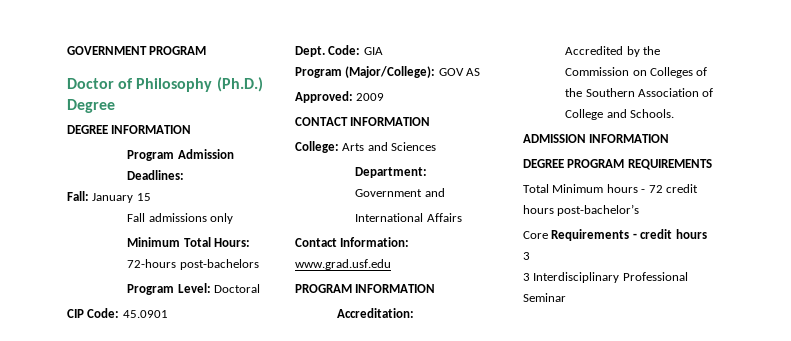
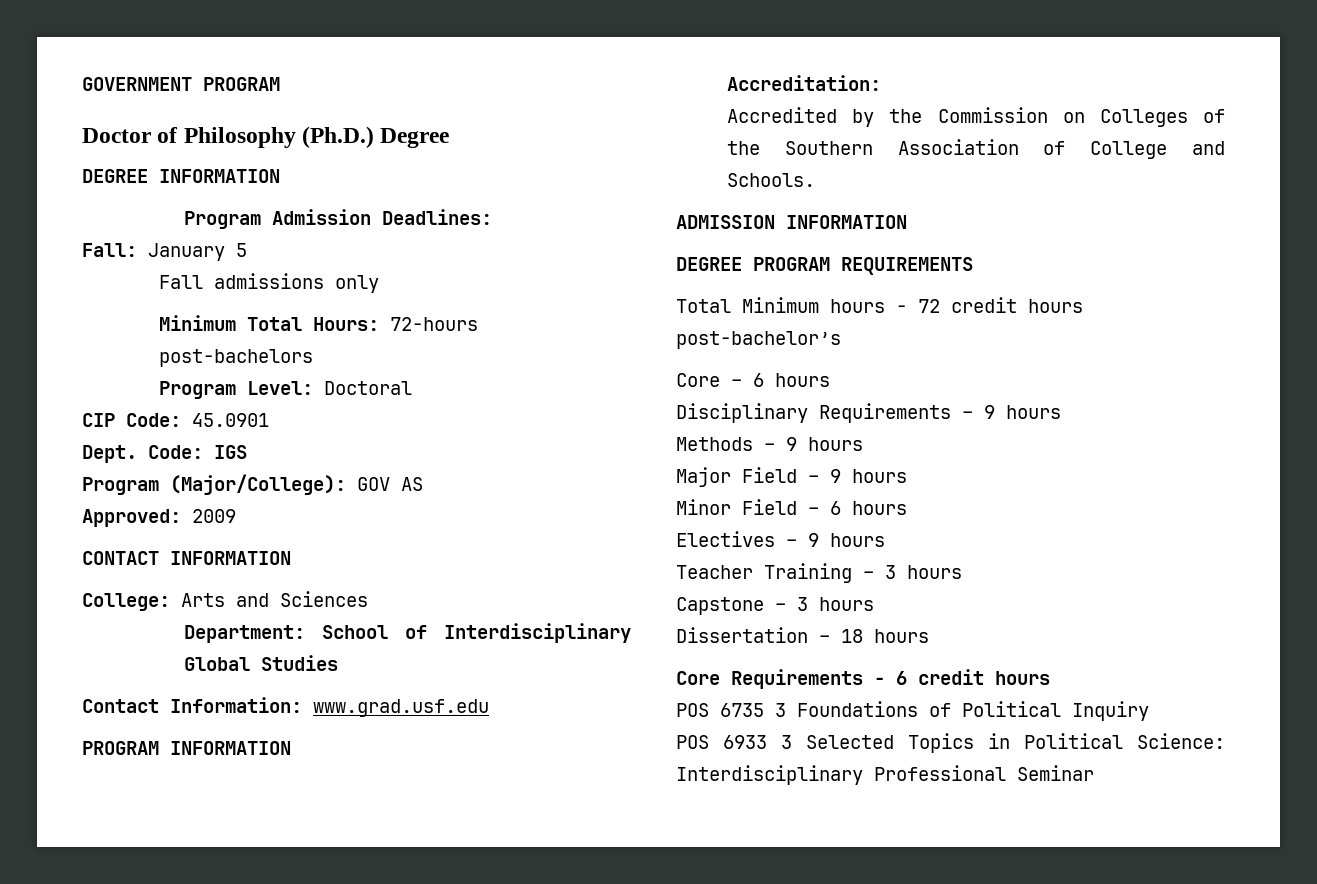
[136,193,151,201] 15 -> [236,243,247,257] 5
[363,47,383,55] GIA -> [214,445,247,459] IGS
[355,188,445,197] [355,213,462,222] Government and // International Affairs -> [322,623,631,643] [184,655,339,671] School of Interdisciplinary Global Studies
[551,229,637,241] Requirements - -> [731,373,830,387] [676,403,1061,423] [676,437,863,451] [676,467,907,487] [676,499,907,515] [676,531,885,547] [676,563,962,583] [676,597,874,615] [676,627,929,643] [676,669,907,689] – 6 hours // Disciplinary Requirements – 9 hours // Methods – 9 hours // Major Field – 9 hours // Minor Field – 6 hours // Electives – 9 hours // Teacher Training – 3 hours // Capstone – 3 hours // Dissertation – 18 hours // Core Requirements - 6
[523,252,530,260] [523,273,530,281] 3 // 3 -> [676,701,1149,721] [676,733,1225,753] POS 6735 3 Foundations of Political Inquiry // POS 6933 3 Selected Topics in Political Science:

